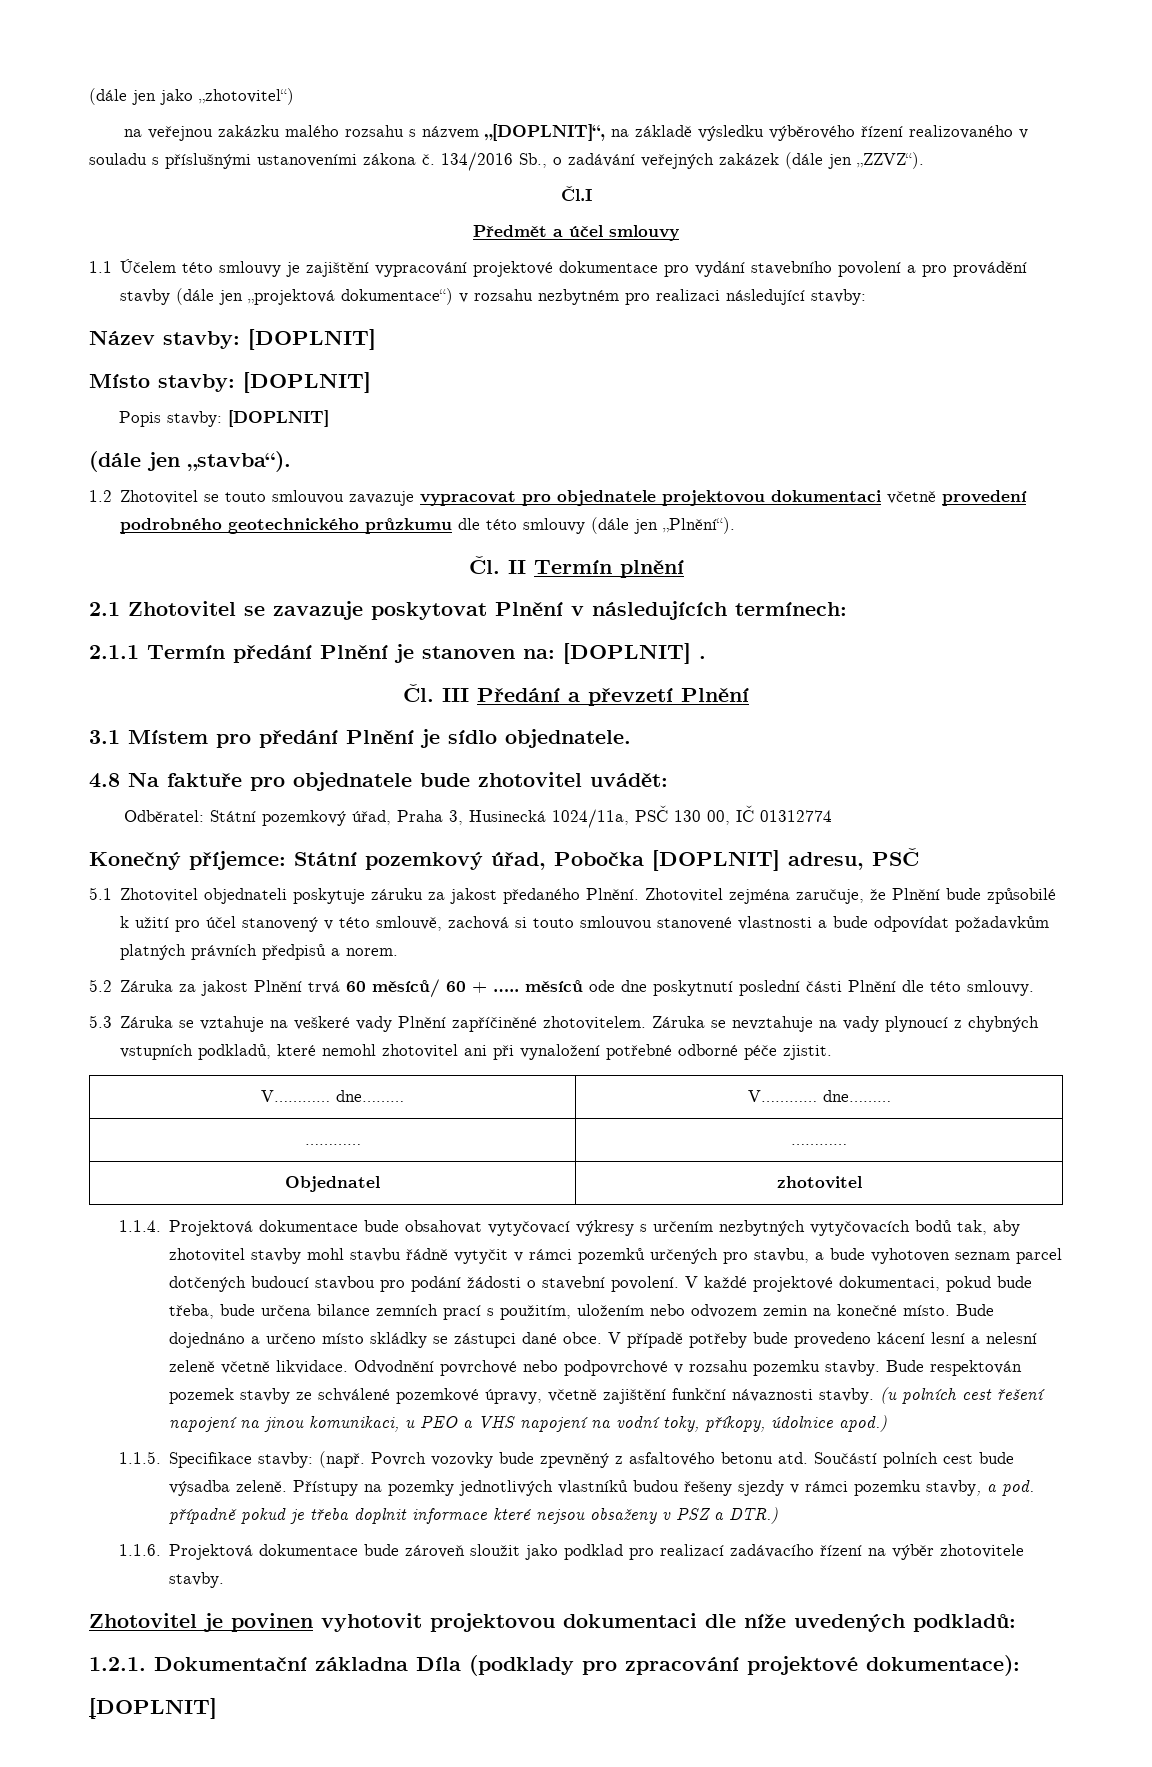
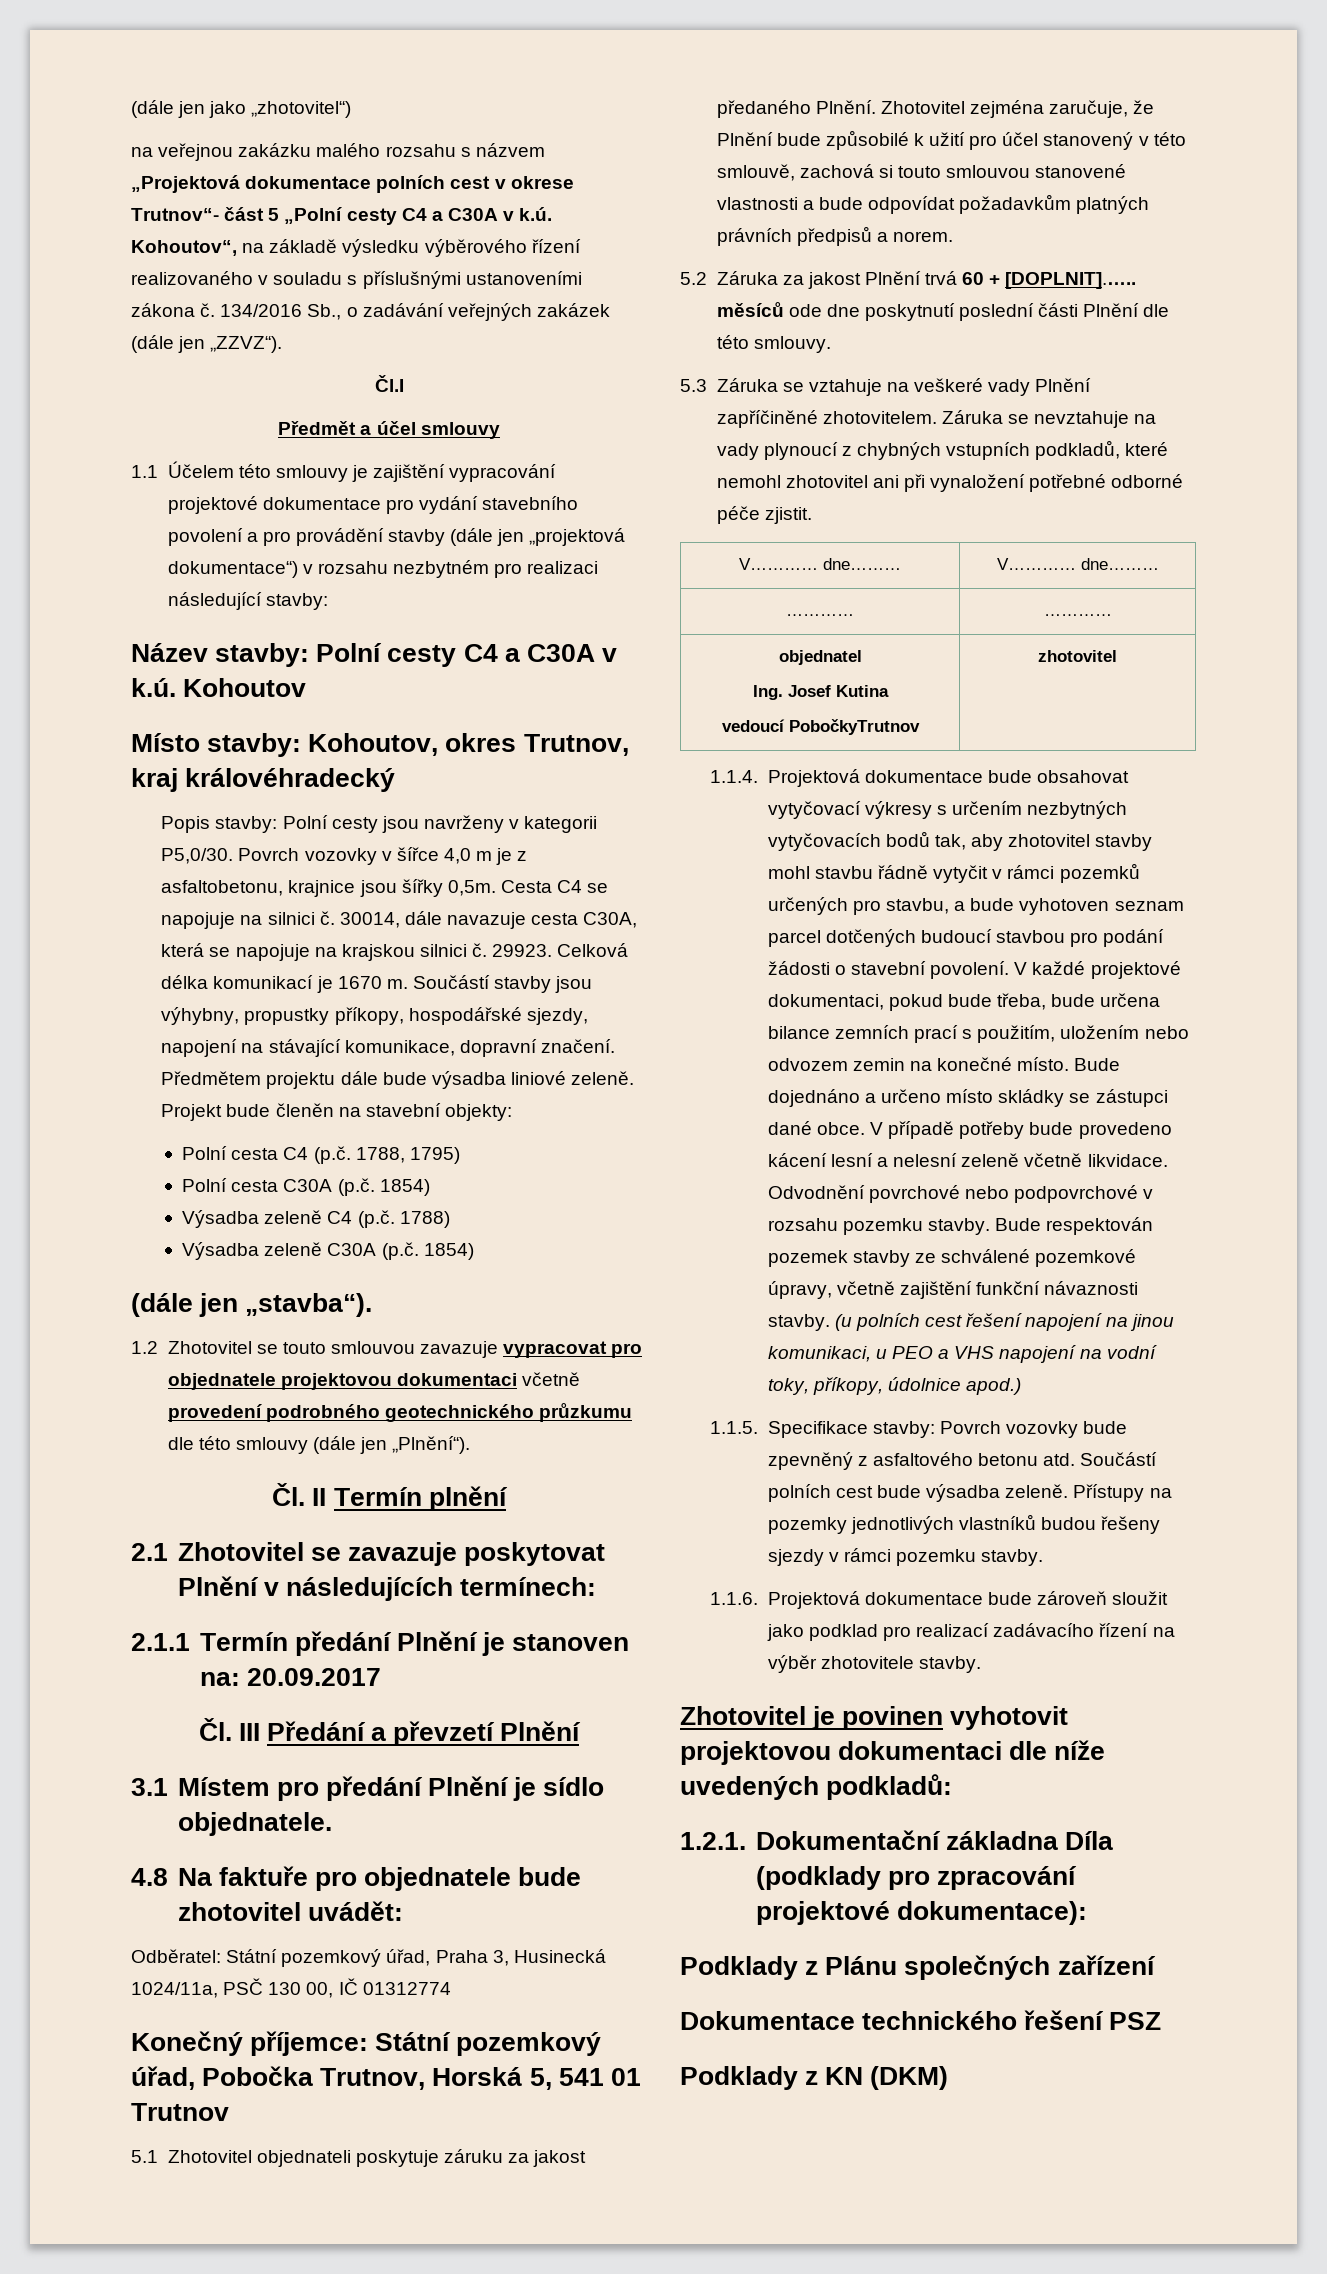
[484,124,606,141] „[DOPLNIT]“, -> [131,175,574,193] [131,207,553,225] [131,240,237,256] „Projektová dokumentace polních cest v okrese Trutnov“- část 5 „Polní cesty C4 a C30A v k.ú. Kohoutov“,
[248,329,376,350] [89,372,371,393] [119,410,330,427] [DOPLNIT] // Místo stavby: [DOPLNIT] // Popis stavby: [DOPLNIT] -> [316,643,618,667] [131,678,307,697] [131,733,629,757] [131,768,396,792] [161,815,598,833] [161,847,528,865] [161,879,609,897] [161,911,638,929] [161,943,629,961] [161,975,593,993] [161,1007,588,1025] [161,1039,615,1057] [161,1071,635,1089] [161,1103,512,1121] [182,1146,460,1164] [182,1178,430,1196] [182,1210,450,1228] [182,1242,474,1260] Polní cesty C4 a C30A v k.ú. Kohoutov // Místo stavby: Kohoutov, okres Trutnov, kraj královéhradecký // Popis stavby: Polní cesty jsou navrženy v kategorii P5,0/30. Povrch vozovky v šířce 4,0 m je z asfaltobetonu, krajnice jsou šířky 0,5m. Cesta C4 se napojuje na silnici č. 30014, dále navazuje cesta C30A, která se napojuje na krajskou silnici č. 29923. Celková délka komunikací je 1670 m. Součástí stavby jsou výhybny, propustky příkopy, hospodářské sjezdy, napojení na stávající komunikace, dopravní značení. Předmětem projektu dále bude výsadba liniové zeleně. Projekt bude členěn na stavební objekty: // Polní cesta C4 (p.č. 1788, 1795) // Polní cesta C30A (p.č. 1854) // Výsadba zeleně C4 (p.č. 1788) // Výsadba zeleně C30A (p.č. 1854)
[563,643,707,664] [DOPLNIT] . -> [246,1668,381,1686] 20.09.2017
[652,848,919,871] [DOPLNIT] adresu, PSČ -> [320,2067,641,2090] [131,2103,229,2121] Trutnov, Horská 5, 541 01 Trutnov
[372,979,520,998] měsíců/ 60 + ….. -> [989,272,1137,289] + [DOPLNIT].…..
[285,1176,380,1192] Objednatel -> [778,650,862,665] [752,685,889,700] [721,719,920,735] objednatel // Ing. Josef Kutina // vedoucí PobočkyTrutnov
[319,1451,366,1468] (např. -> (935, 1429) none
[926,1480,1035,1496] [169,1507,779,1524] stavby, a pod. případně pokud je třeba doplnit informace které nejsou obsaženy v PSZ a DTR.) -> [981,1549,1044,1566] stavby.
[89,1698,217,1719] [DOPLNIT] -> [680,1955,1156,1980] [680,2010,1162,2030] [680,2066,949,2090] Podklady z Plánu společných zařízení // Dokumentace technického řešení PSZ // Podklady z KN (DKM)

